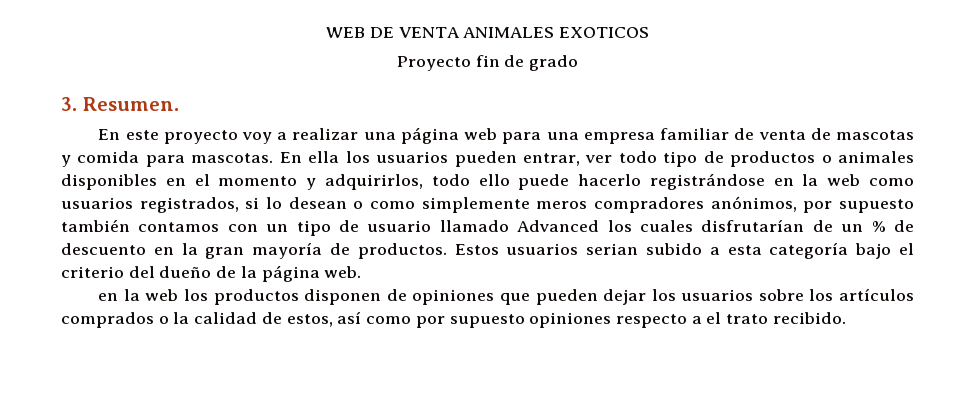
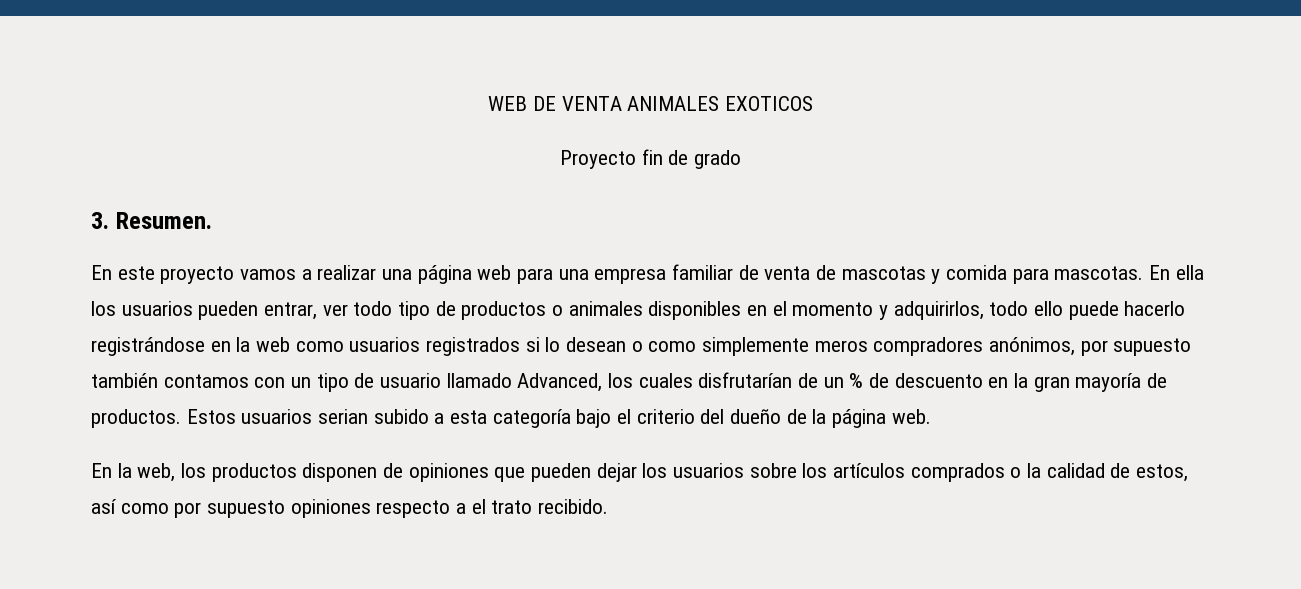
[241,132,272,144] voy -> [240,269,297,280] vamos
[139,197,239,213] registrados, -> [426,337,521,356] registrados
[517,220,600,232] Advanced -> [517,373,603,392] Advanced,
[98,289,179,301] en la web -> [91,463,176,482] En la web,

